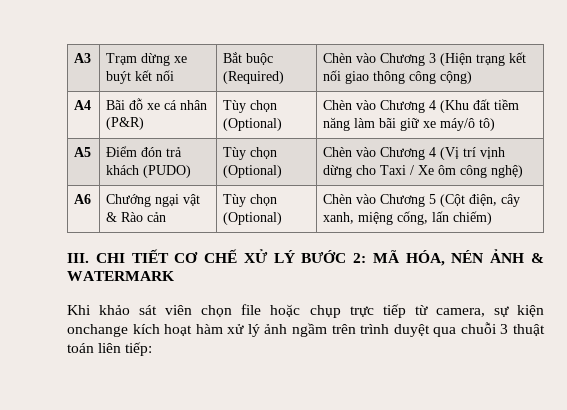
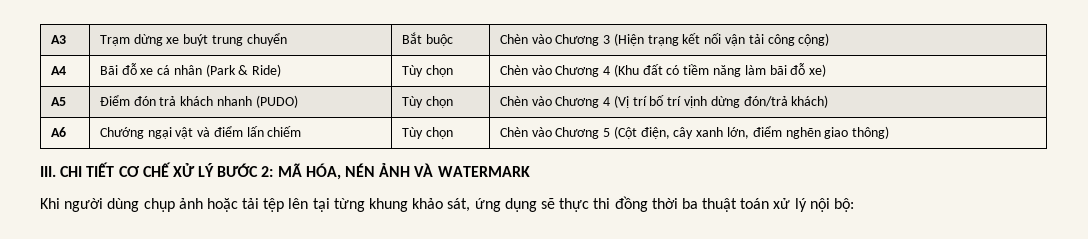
[135,70,175,81] kết nối -> [211,33,287,46] trung chuyển
[223,71,285,84] (Required) -> (453, 40) none
[345,71,406,84] giao thông -> [725,34,764,46] vận tải
[106,117,145,130] [223,100,278,113] [223,118,283,131] (P&R) | Tùy chọn (Optional) -> [205,64,282,77] [401,65,453,77] (Park & Ride) | Tùy chọn
(491, 104) none -> [666,65,680,75] có
[400,118,496,131] giữ xe máy/ô tô) -> [790,63,827,77] đỗ xe)
(140, 170) none -> [216,96,252,106] nhanh
[223,165,283,178] (Optional) -> (453, 102) none
[480,147,506,159] [323,165,524,178] vịnh dừng cho Taxi / Xe ôm công nghệ) -> [649,95,829,108] bố trí vịnh dừng đón/trả khách)
[106,212,167,222] [223,194,278,207] [223,212,283,225] & Rào cản | Tùy chọn (Optional) -> [197,126,302,137] [401,127,453,139] và điểm lấn chiếm | Tùy chọn
[323,211,493,225] xanh, miệng cống, lấn chiếm) -> [696,126,890,139] xanh lớn, điểm nghẽn giao thông)
[531,253,544,263] & -> [414,163,434,177] VÀ
[99,304,544,318] [67,322,545,337] [67,342,153,356] khảo sát viên chọn file hoặc chụp trực tiếp từ camera, sự kiện onchange kích hoạt hàm xử lý ảnh ngầm trên trình duyệt qua chuỗi 3 thuật toán liên tiếp: -> [64,196,854,212] người dùng chụp ảnh hoặc tải tệp lên tại từng khung khảo sát, ứng dụng sẽ thực thi đồng thời ba thuật toán xử lý nội bộ:

